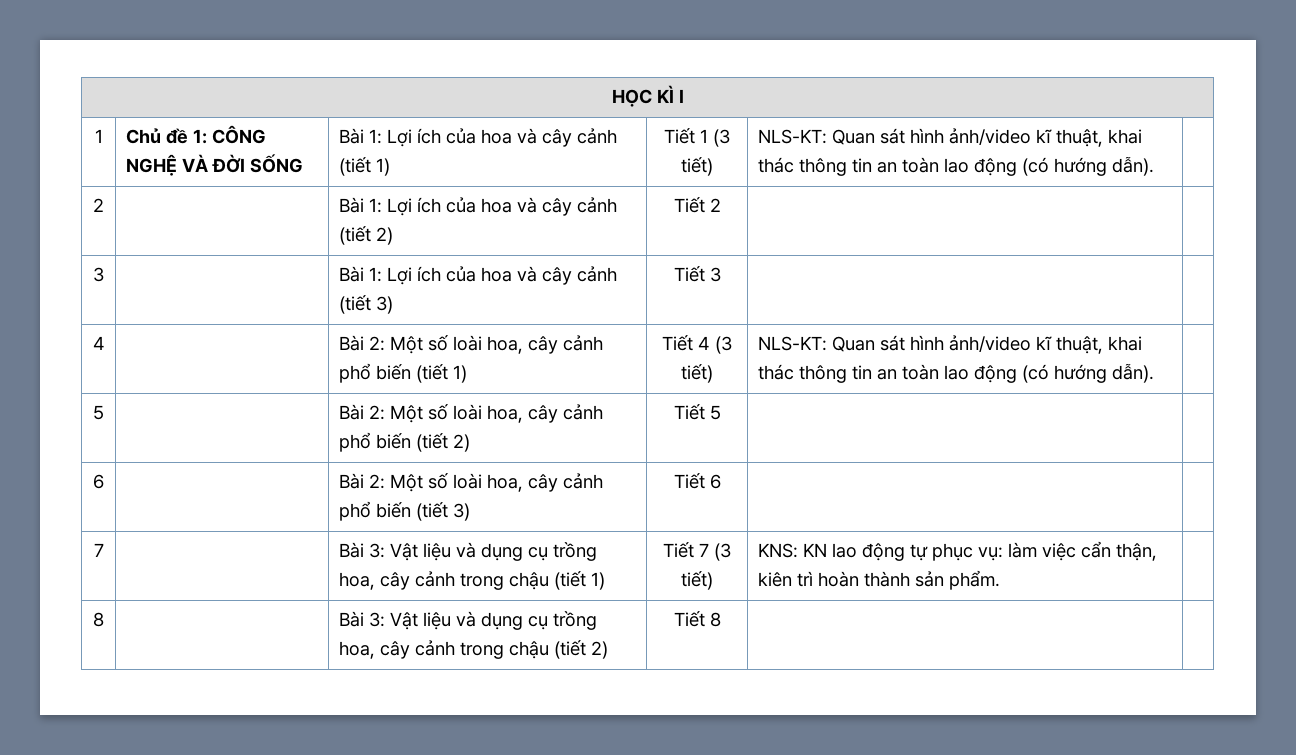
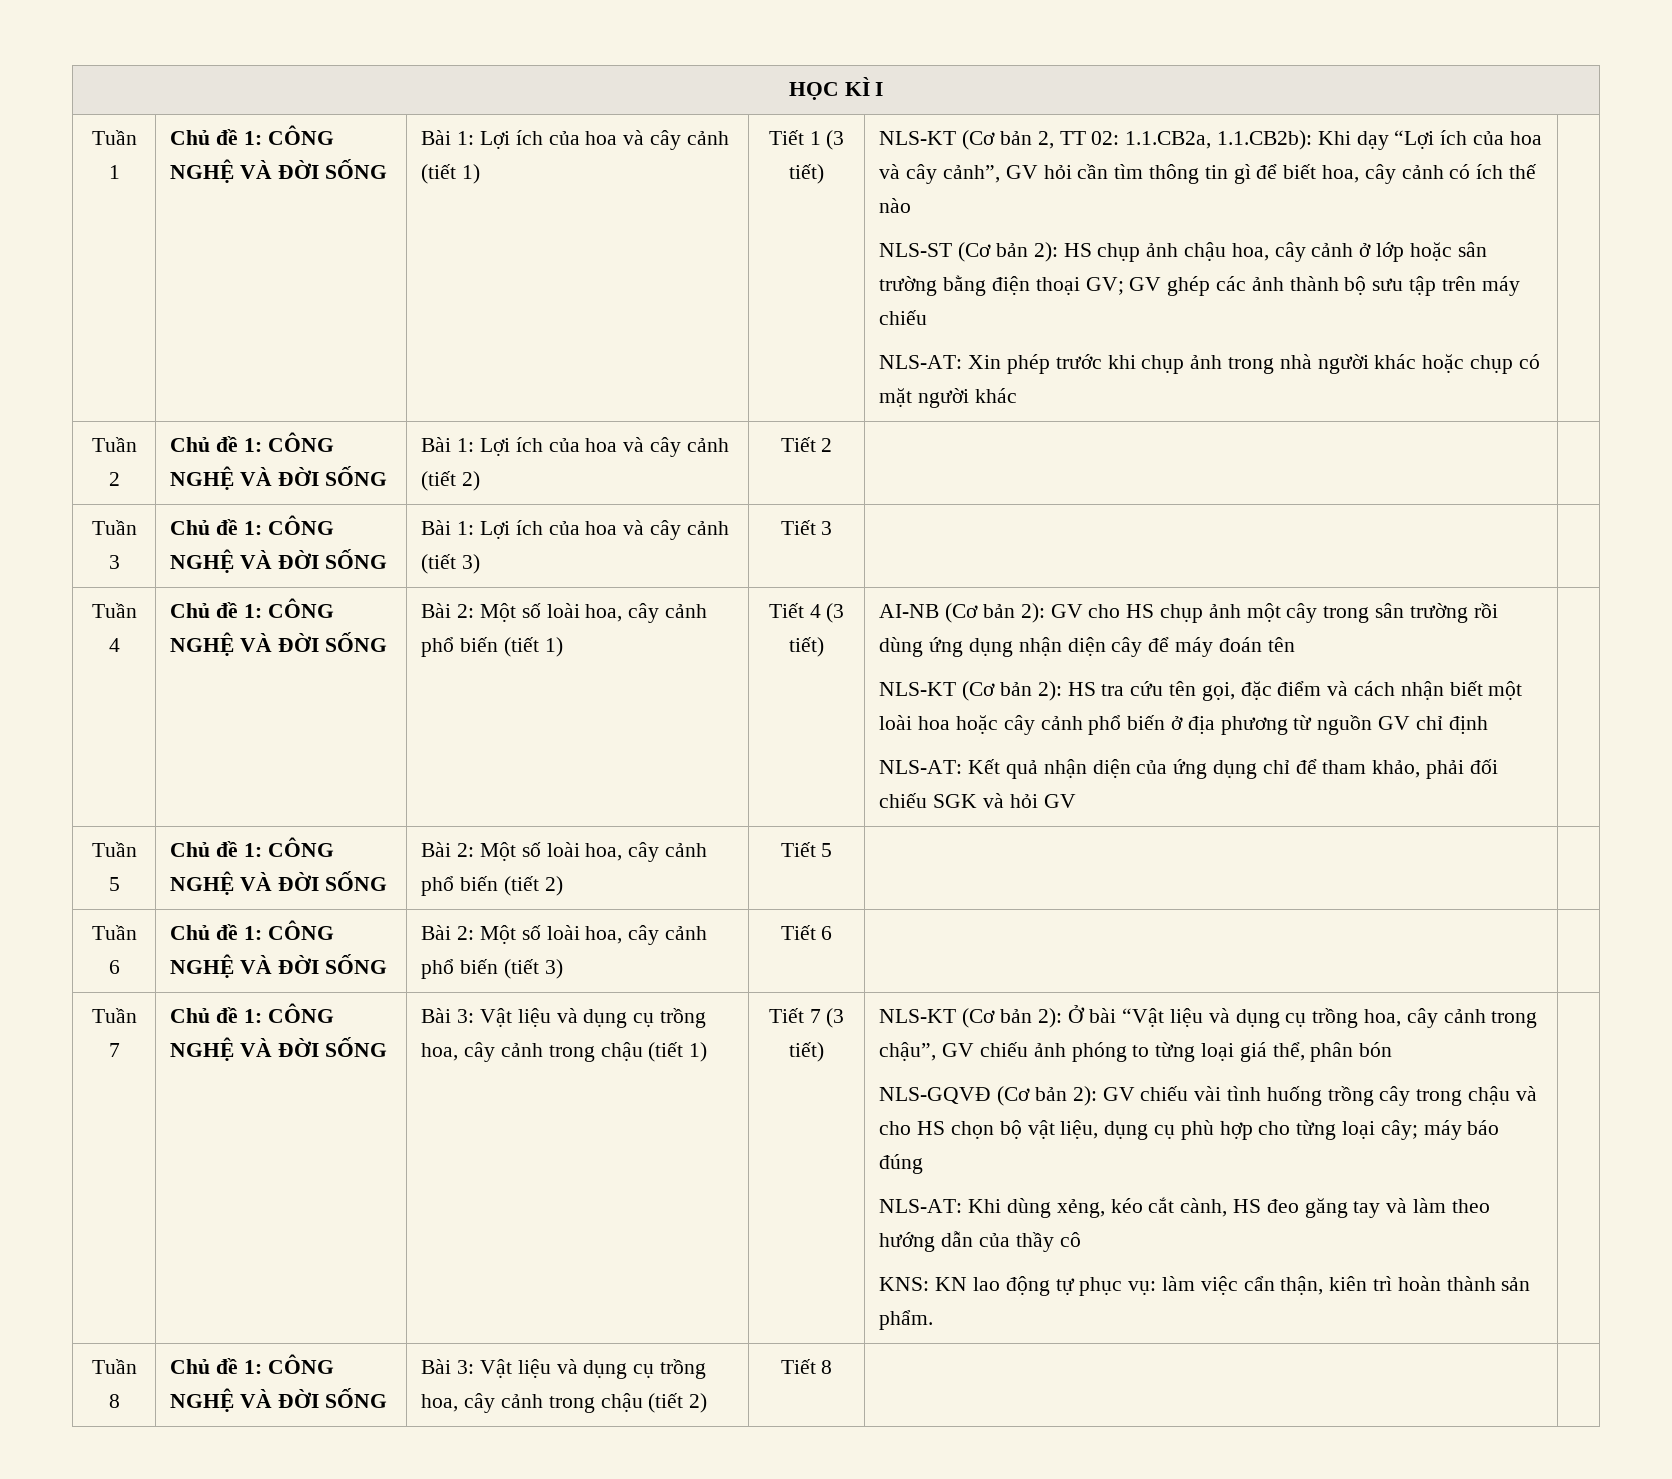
(684, 96) none -> [91,130,137,145] Tuần
[757,128,1142,147] [757,156,1154,176] [93,198,104,212] NLS-KT: Quan sát hình ảnh/video kĩ thuật, khai thác thông tin an toàn lao động (có hướng dẫn). | // 2 | -> [879,130,1542,150] [879,164,1537,184] [879,198,912,213] [879,242,1487,262] [879,275,1520,296] [879,310,928,325] [879,354,1540,374] [879,388,1017,408] [91,437,137,452] [108,472,120,486] [170,432,334,452] [170,466,387,490] NLS-KT (Cơ bản 2, TT 02: 1.1.CB2a, 1.1.CB2b): Khi dạy “Lợi ích của hoa và cây cảnh”, GV hỏi cần tìm thông tin gì để biết hoa, cây cảnh có ích thế nào // NLS-ST (Cơ bản 2): HS chụp ảnh chậu hoa, cây cảnh ở lớp hoặc sân trường bằng điện thoại GV; GV ghép các ảnh thành bộ sưu tập trên máy chiếu // NLS-AT: Xin phép trước khi chụp ảnh trong nhà người khác hoặc chụp có mặt người khác | // Tuần 2 | Chủ đề 1: CÔNG NGHỆ VÀ ĐỜI SỐNG
[93,267,104,282] 3 | -> [91,520,137,535] [108,555,120,569] [170,515,334,535] [170,549,387,573] Tuần 3 | Chủ đề 1: CÔNG NGHỆ VÀ ĐỜI SỐNG
(721, 274) none -> [91,603,137,618] Tuần
(105, 343) none -> [170,598,334,618] [170,632,387,656] Chủ đề 1: CÔNG NGHỆ VÀ ĐỜI SỐNG
[757,335,1142,354] [757,363,1154,383] [93,405,104,420] NLS-KT: Quan sát hình ảnh/video kĩ thuật, khai thác thông tin an toàn lao động (có hướng dẫn). | // 5 | -> [879,603,1498,623] [879,637,1295,657] [879,681,1523,701] [879,715,1488,735] [879,759,1498,779] [879,793,1076,808] [91,842,137,857] [108,877,120,891] [170,837,334,857] [170,871,387,895] AI-NB (Cơ bản 2): GV cho HS chụp ảnh một cây trong sân trường rồi dùng ứng dụng nhận diện cây để máy đoán tên // NLS-KT (Cơ bản 2): HS tra cứu tên gọi, đặc điểm và cách nhận biết một loài hoa hoặc cây cảnh phổ biến ở địa phương từ nguồn GV chỉ định // NLS-AT: Kết quả nhận diện của ứng dụng chỉ để tham khảo, phải đối chiếu SGK và hỏi GV | // Tuần 5 | Chủ đề 1: CÔNG NGHỆ VÀ ĐỜI SỐNG
[93,474,104,489] 6 | -> [91,925,137,940] [108,960,120,974] [170,920,334,940] [170,954,387,978] Tuần 6 | Chủ đề 1: CÔNG NGHỆ VÀ ĐỜI SỐNG
(721, 481) none -> [91,1008,137,1023] Tuần
(104, 550) none -> [170,1003,334,1023] [170,1037,387,1061] Chủ đề 1: CÔNG NGHỆ VÀ ĐỜI SỐNG
(713, 580) none -> [879,1005,1538,1028] [879,1042,1393,1062] [879,1086,1537,1106] [879,1120,1500,1140] [879,1154,924,1174] [879,1197,1490,1218] [879,1231,1081,1252] NLS-KT (Cơ bản 2): Ở bài “Vật liệu và dụng cụ trồng hoa, cây cảnh trong chậu”, GV chiếu ảnh phóng to từng loại giá thể, phân bón // NLS-GQVĐ (Cơ bản 2): GV chiếu vài tình huống trồng cây trong chậu và cho HS chọn bộ vật liệu, dụng cụ phù hợp cho từng loại cây; máy báo đúng // NLS-AT: Khi dùng xẻng, kéo cắt cành, HS đeo găng tay và làm theo hướng dẫn của thầy cô //
[93,612,104,627] 8 | -> [91,1359,137,1374] [108,1394,120,1408] [170,1354,334,1374] [170,1388,387,1412] Tuần 8 | Chủ đề 1: CÔNG NGHỆ VÀ ĐỜI SỐNG

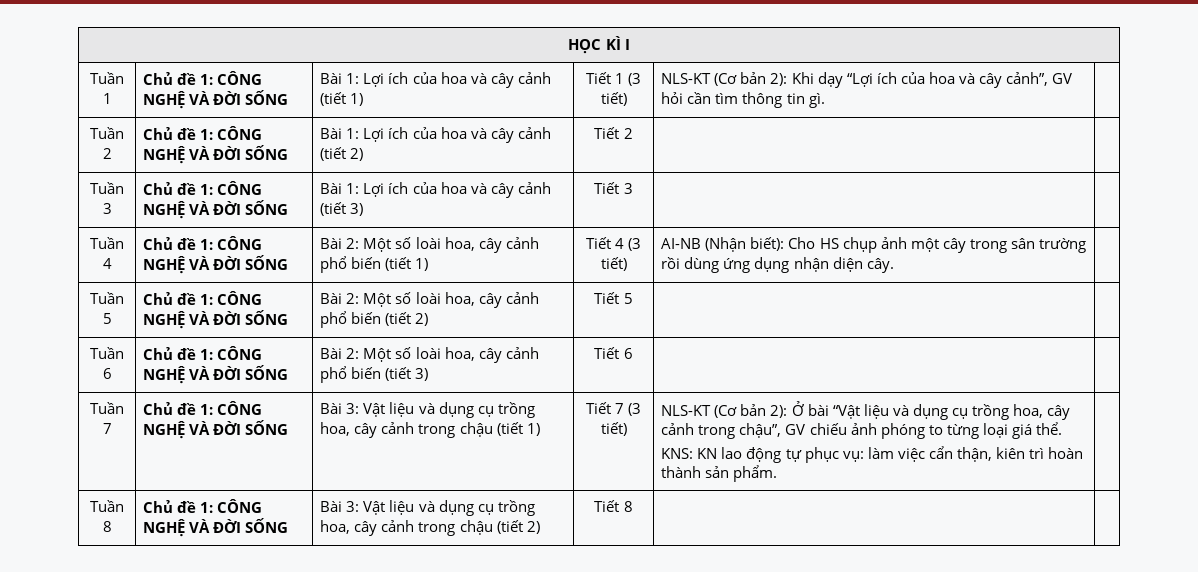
[1037,130,1312,150] 2, TT 02: 1.1.CB2a, 1.1.CB2b): -> [770,73,788,86] 2):
[1233,164,1537,184] [879,198,912,213] [879,242,1487,262] [879,275,1520,296] [879,310,928,325] [879,354,1540,374] [879,388,1017,408] gì để biết hoa, cây cảnh có ích thế nào // NLS-ST (Cơ bản 2): HS chụp ảnh chậu hoa, cây cảnh ở lớp hoặc sân trường bằng điện thoại GV; GV ghép các ảnh thành bộ sưu tập trên máy chiếu // NLS-AT: Xin phép trước khi chụp ảnh trong nhà người khác hoặc chụp có mặt người khác -> [808,93,825,108] gì.
[945,603,1121,623] (Cơ bản 2): GV cho -> [705,237,816,252] (Nhận biết): Cho
[1111,637,1295,657] [879,681,1523,701] [879,715,1488,735] [879,759,1498,779] [879,793,1076,808] cây để máy đoán tên // NLS-KT (Cơ bản 2): HS tra cứu tên gọi, đặc điểm và cách nhận biết một loài hoa hoặc cây cảnh phổ biến ở địa phương từ nguồn GV chỉ định // NLS-AT: Kết quả nhận diện của ứng dụng chỉ để tham khảo, phải đối chiếu SGK và hỏi GV -> [866,258,894,273] cây.
[1272,1042,1393,1062] [879,1086,1537,1106] [879,1120,1500,1140] [879,1154,924,1174] [879,1197,1490,1218] [879,1231,1081,1252] thể, phân bón // NLS-GQVĐ (Cơ bản 2): GV chiếu vài tình huống trồng cây trong chậu và cho HS chọn bộ vật liệu, dụng cụ phù hợp cho từng loại cây; máy báo đúng // NLS-AT: Khi dùng xẻng, kéo cắt cành, HS đeo găng tay và làm theo hướng dẫn của thầy cô -> [1035,422,1062,435] thể.

